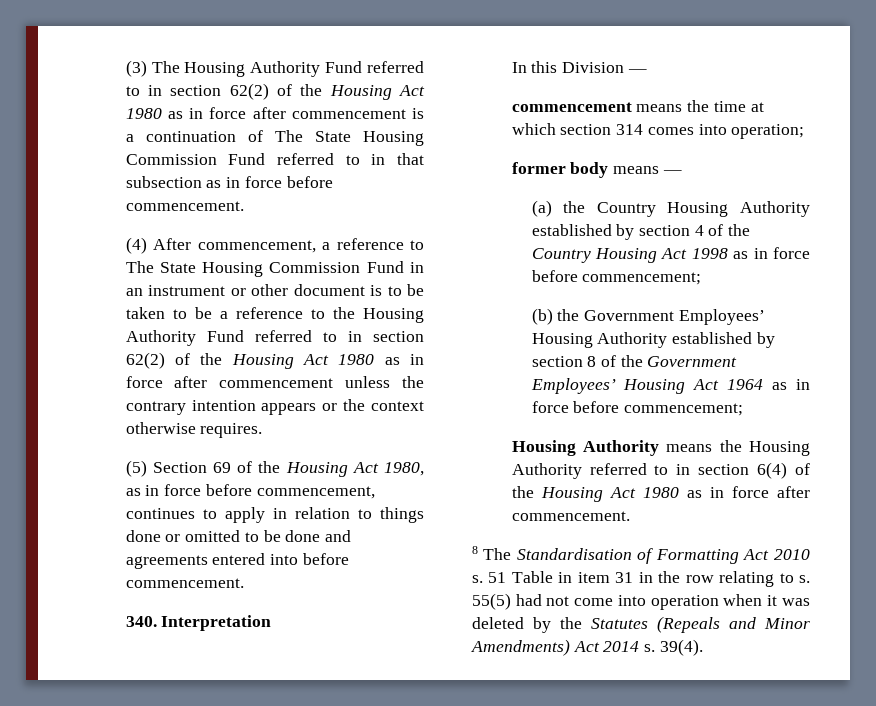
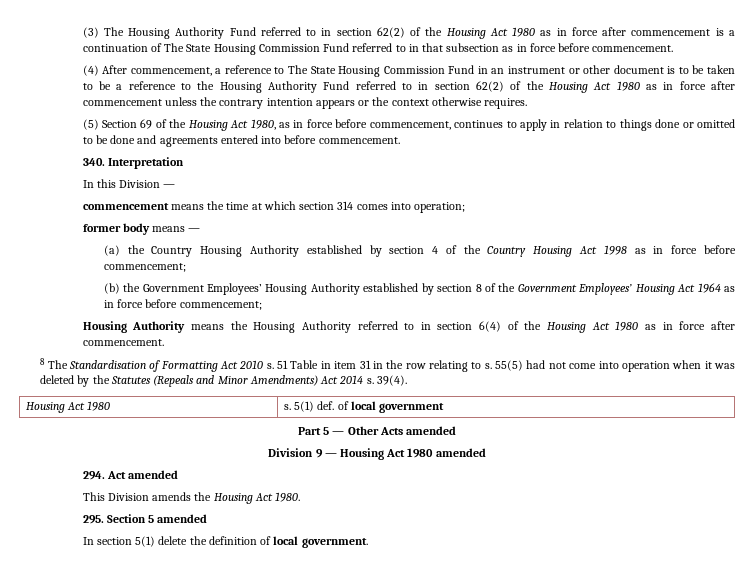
(703, 647) none -> [25,401,111,413] [283,401,445,413] [297,426,457,435] [268,448,486,460] [82,470,179,480] [82,492,301,504] [82,514,208,524] [82,536,368,548] // Housing Act 1980 | s. 5(1) def. of local government // Part 5 — Other Acts amended // Division 9 — Housing Act 1980 amended // 294. Act amended // This Division amends the Housing Act 1980. // 295. Section 5 amended // In section 5(1) delete the definition of local government.

